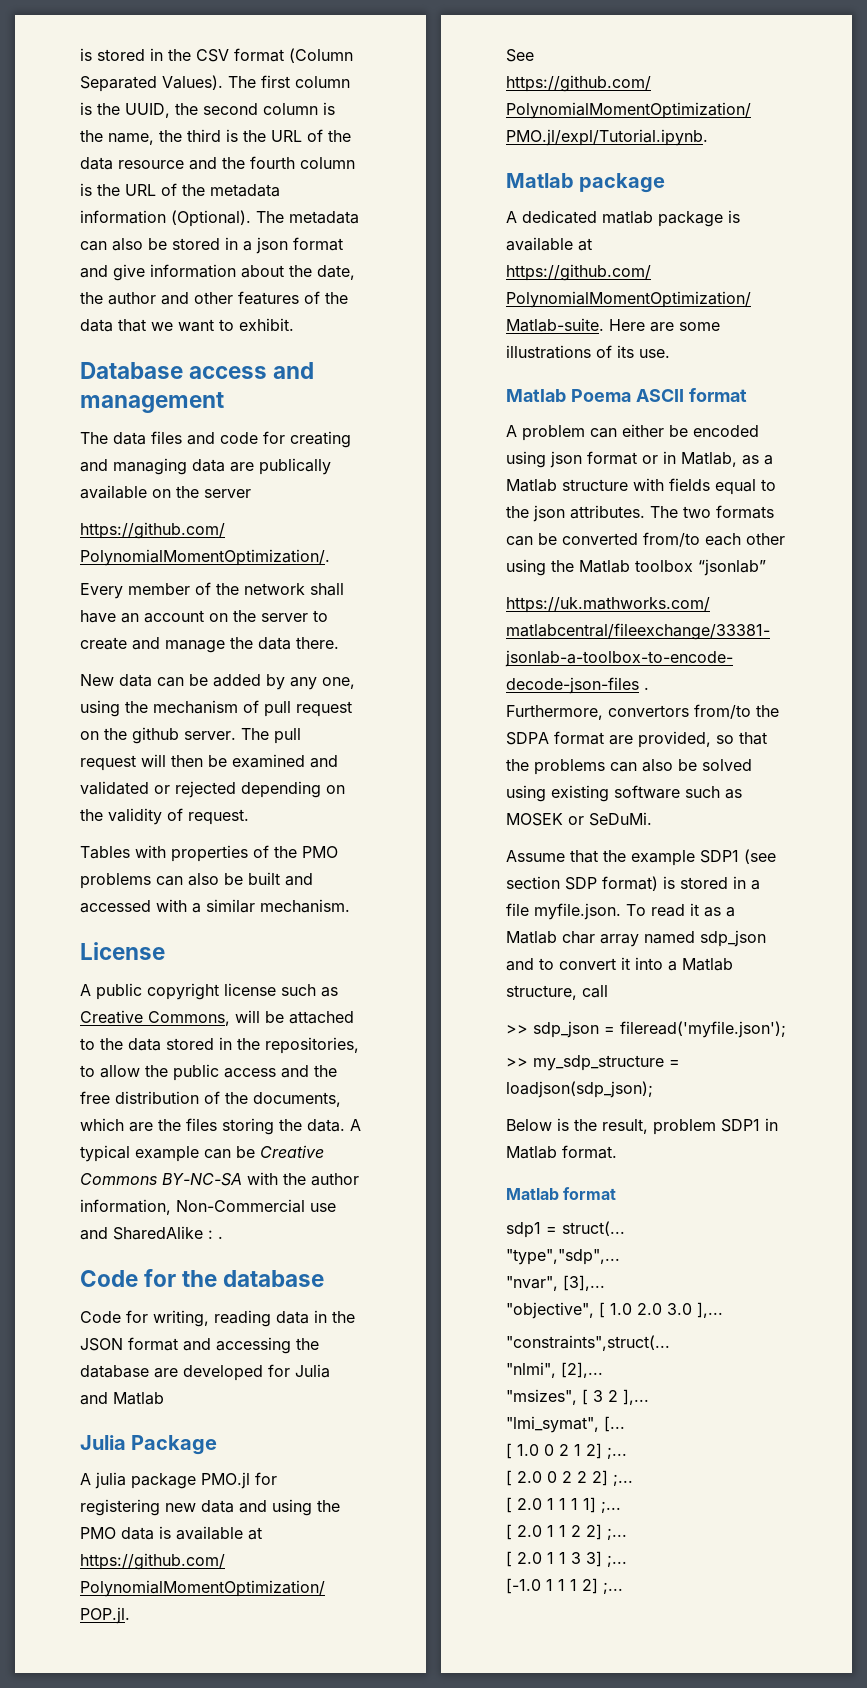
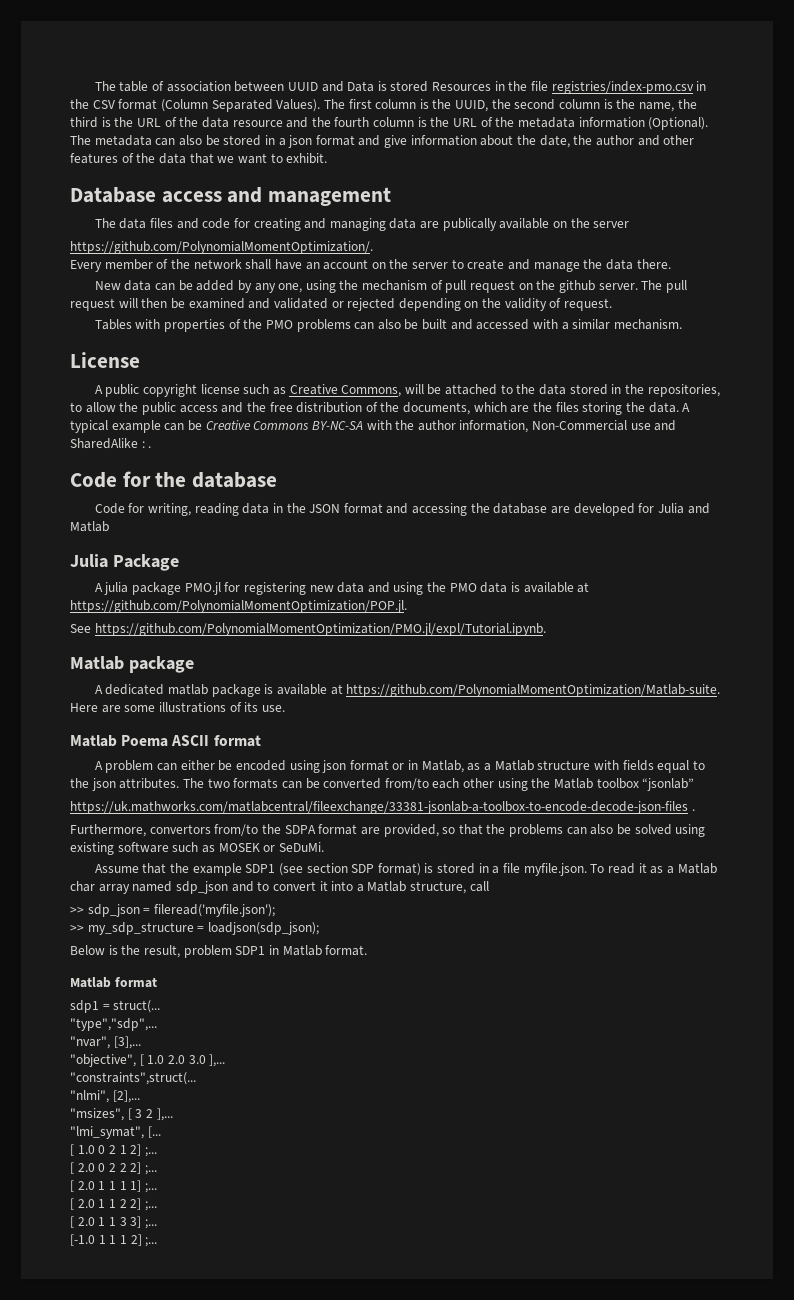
[80,48,145,61] is stored -> [94,81,694,94] The table of association between UUID and Data is stored Resources in the file registries/index-pmo.csv

